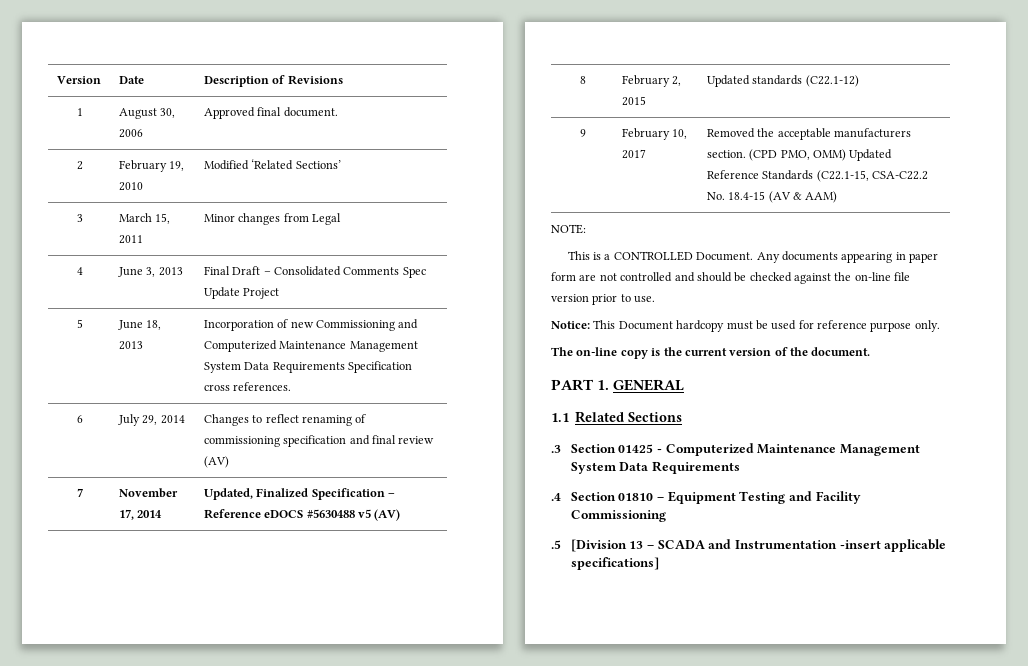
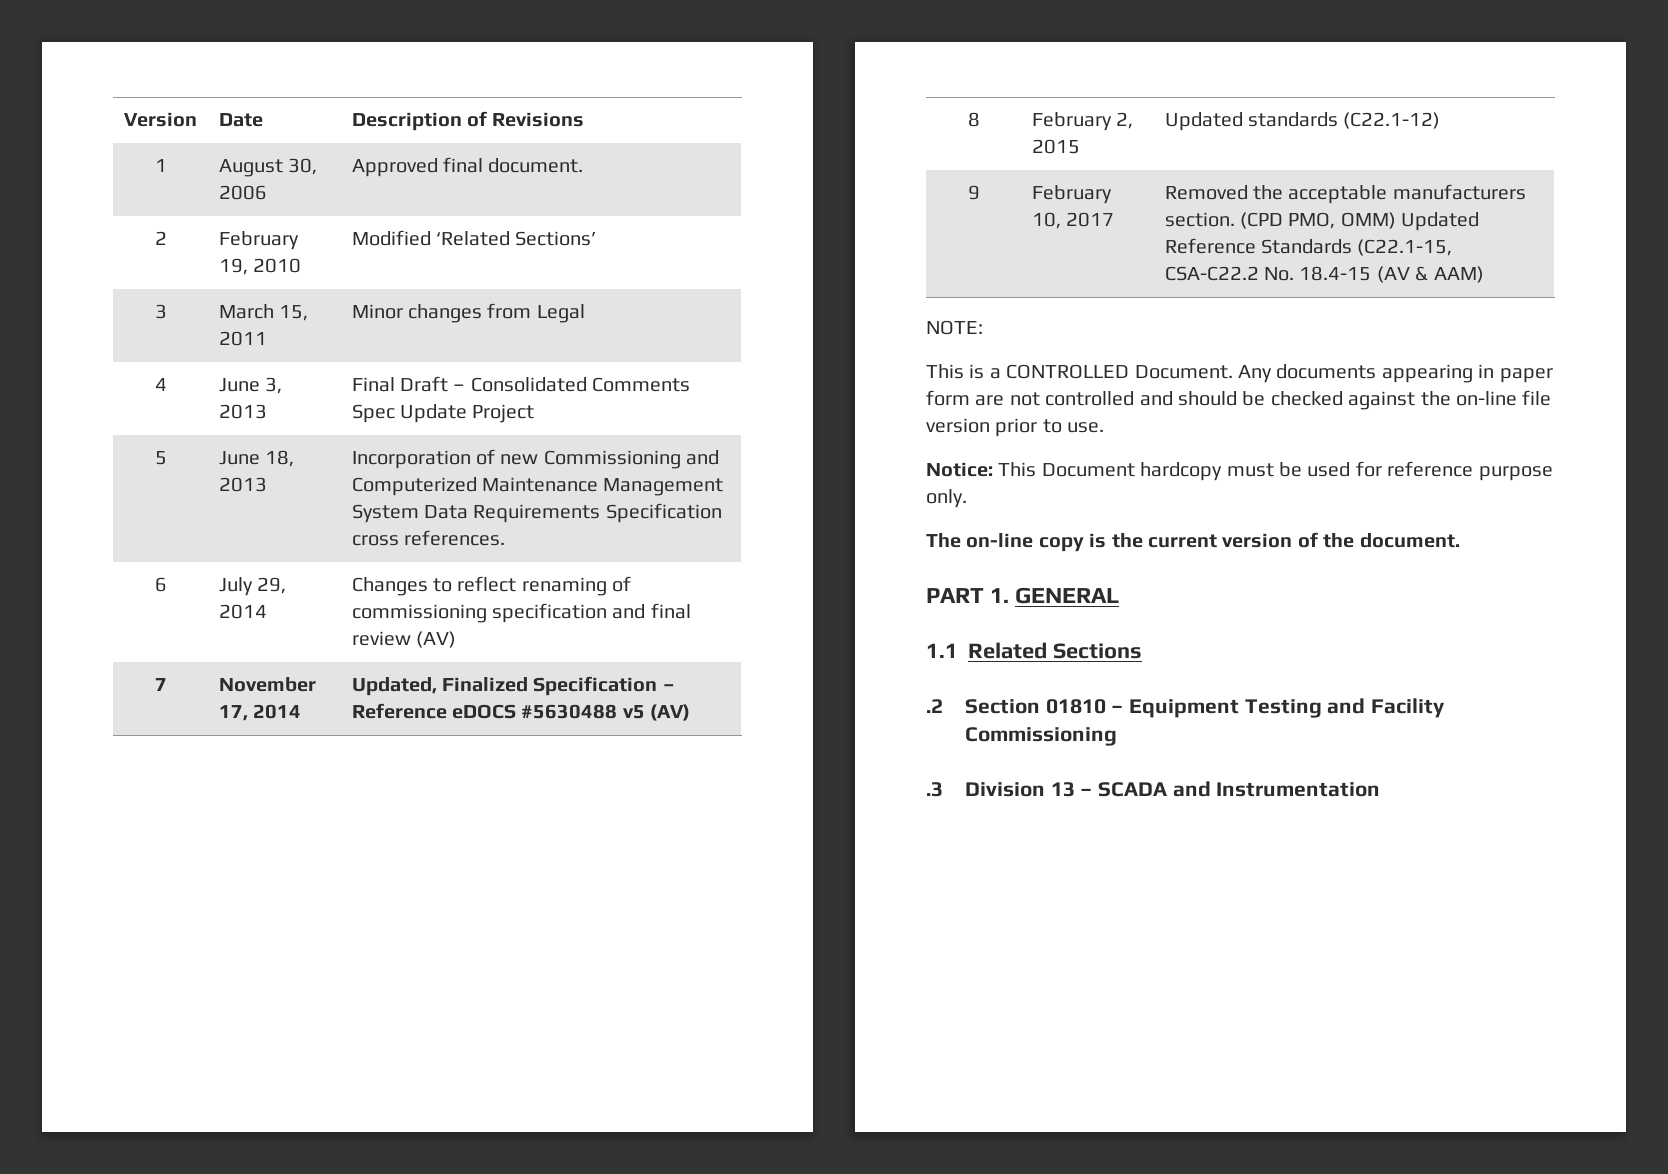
[551,443,920,456] [570,461,740,474] [551,493,561,501] .3 Section 01425 - Computerized Maintenance Management System Data Requirements // .4 -> [926,699,943,713] .2
[551,539,627,552] .5 [Division -> [926,782,1045,797] .3 Division
[839,539,947,552] [570,557,659,570] -insert applicable specifications] -> (1381, 789) none

